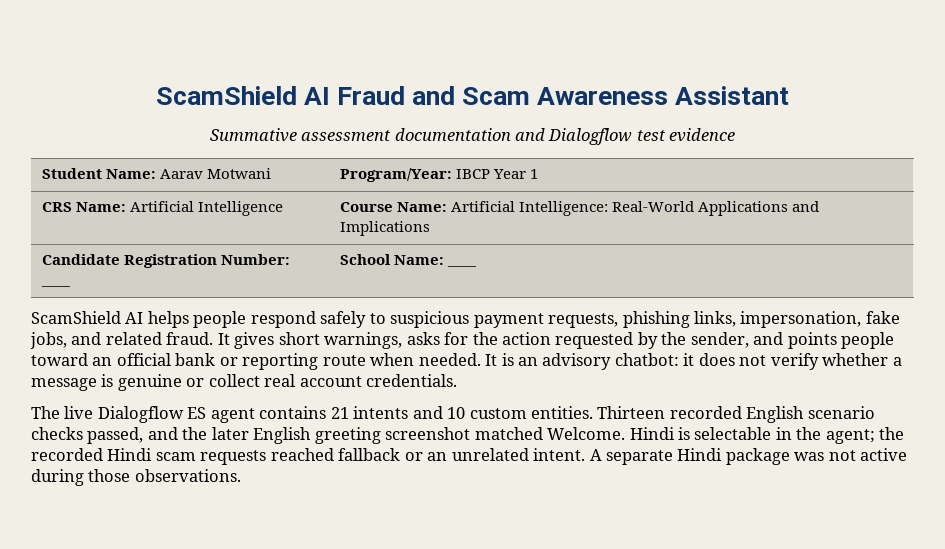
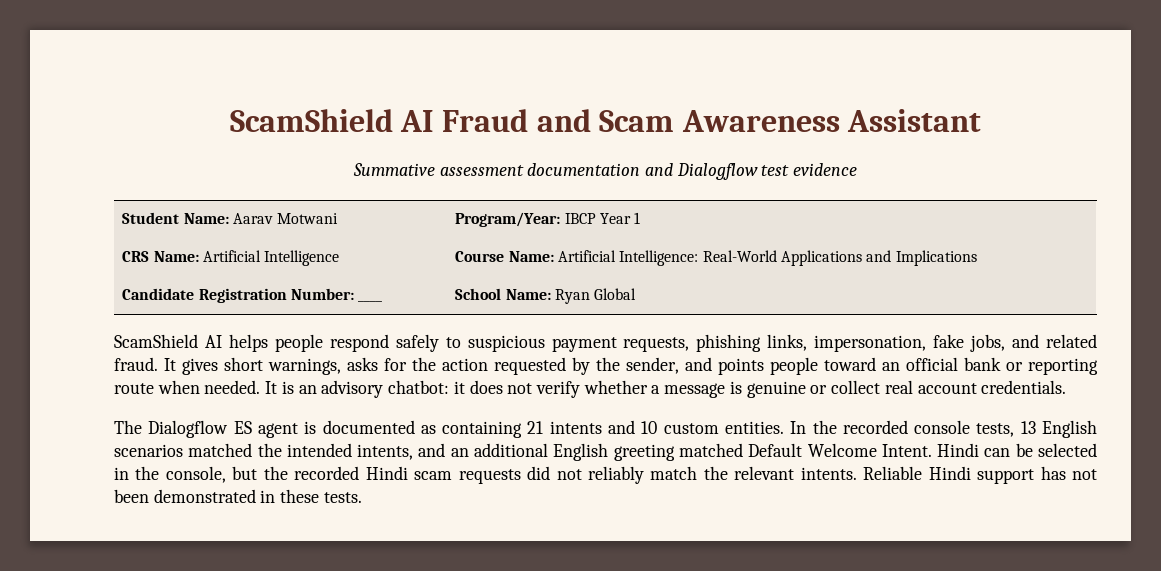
[447,265,477,267] ____ -> [555,288,637,304] Ryan Global
[64,406,94,419] live -> (142, 427) none
[259,406,327,419] contains -> [304,420,523,438] is documented as containing
[597,406,875,423] [31,427,875,444] Thirteen recorded English scenario checks passed, and the later English greeting screenshot matched Welcome. Hindi is selectable in the agent; -> [790,420,1097,438] [114,443,1097,461] [114,466,258,483] In the recorded console tests, 13 English scenarios matched the intended intents, and an additional English greeting matched Default Welcome Intent. Hindi can be selected in the console, but
[270,448,908,465] [31,469,241,486] reached fallback or an unrelated intent. A separate Hindi package was not active during those observations. -> [527,466,1098,484] [114,489,362,503] did not reliably match the relevant intents. Reliable Hindi support has not been demonstrated in these tests.

